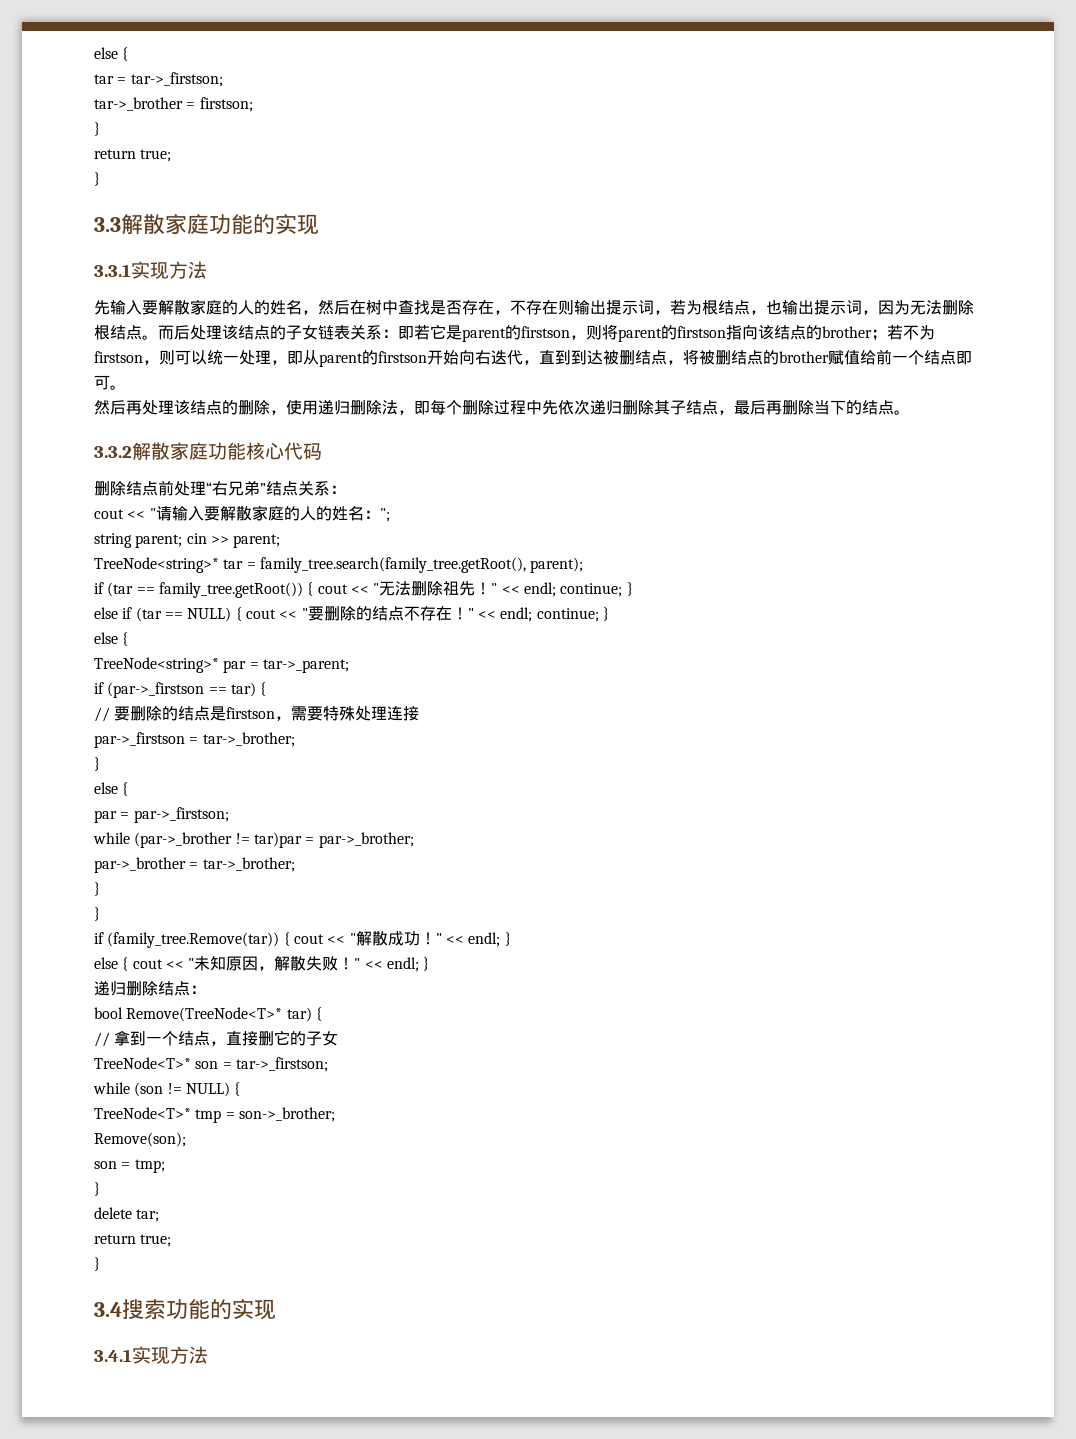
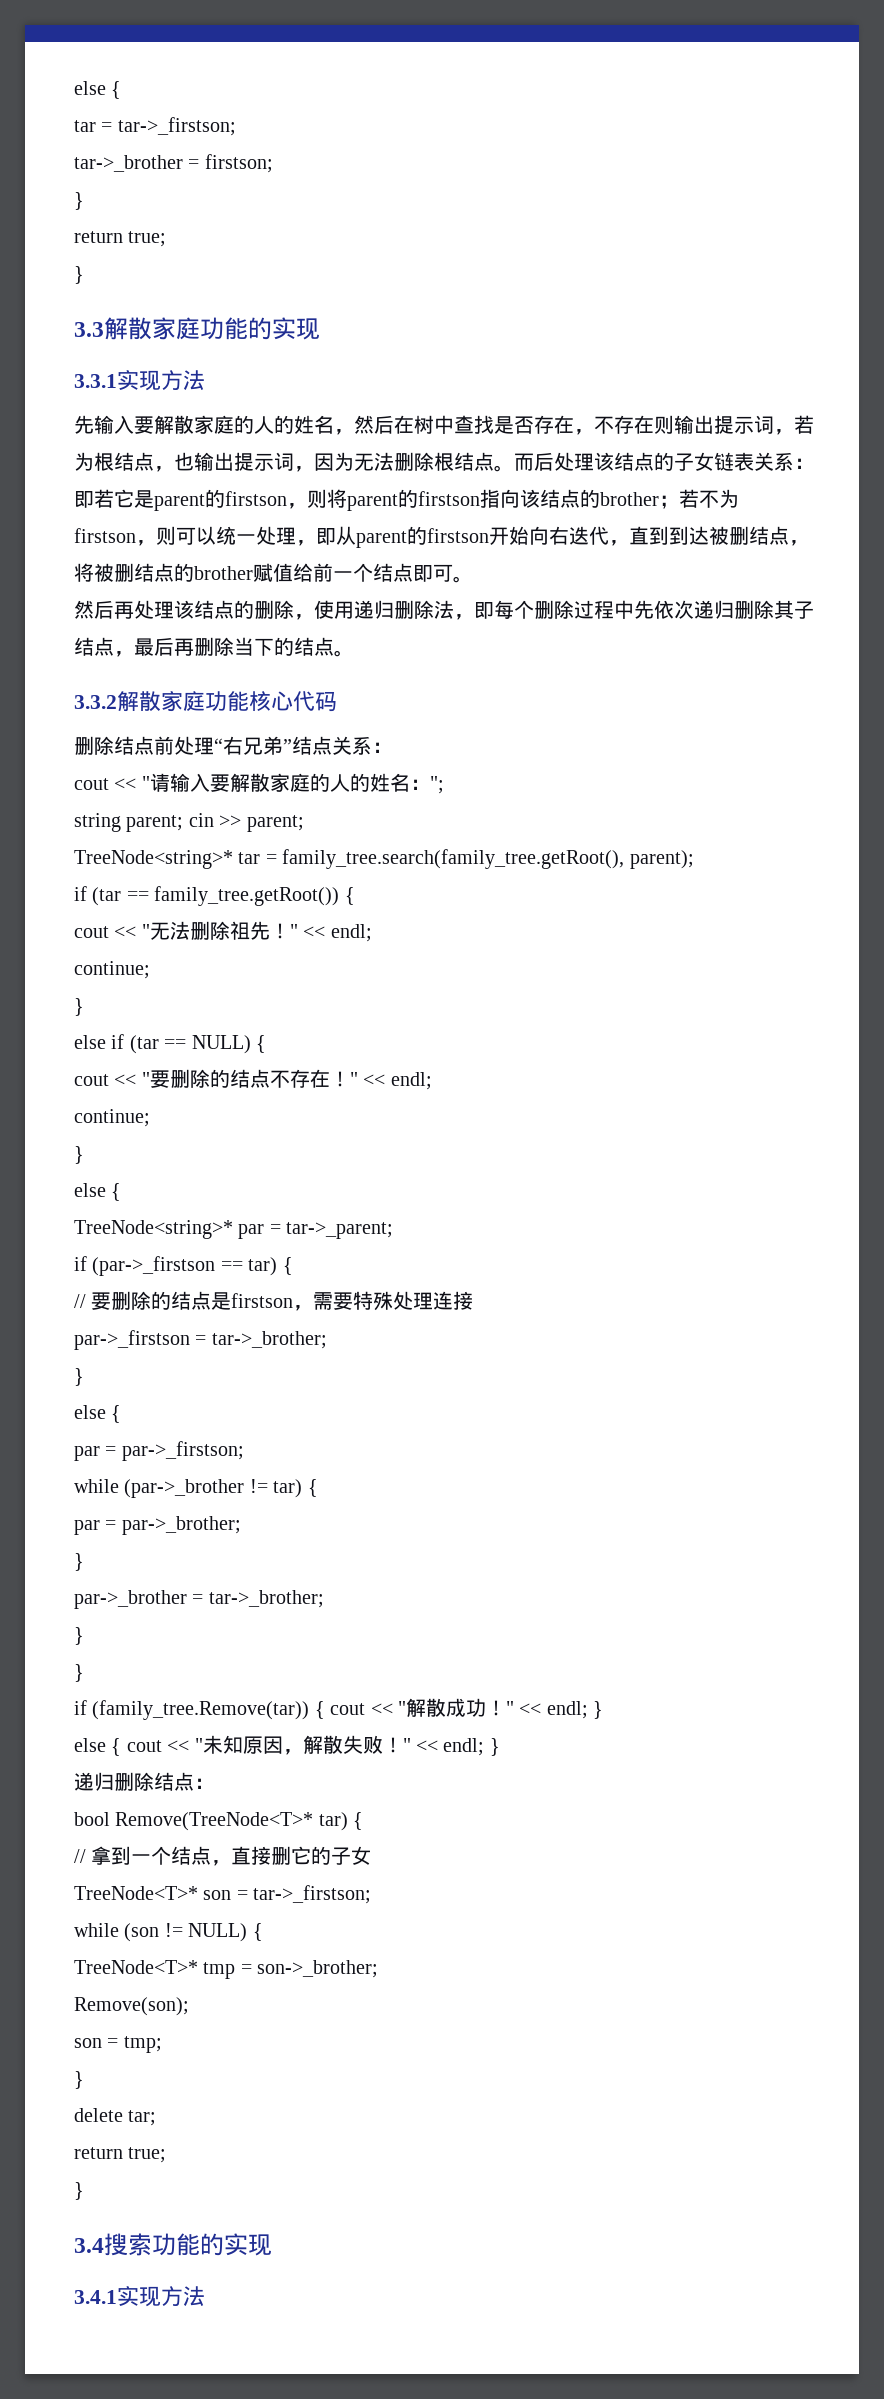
(314, 589) none -> (355, 896) //
[560,583,623,597] continue; -> [74,961,150,979] // continue; //
(242, 614) none -> (266, 1044) //
[536,608,599,622] continue; -> [74,1109,150,1127] // continue; //
[253,832,302,848] tar)par -> [273,1479,318,1498] [74,1520,100,1535] tar) { // par
(414, 840) none -> [74,1553,84,1571] // }

